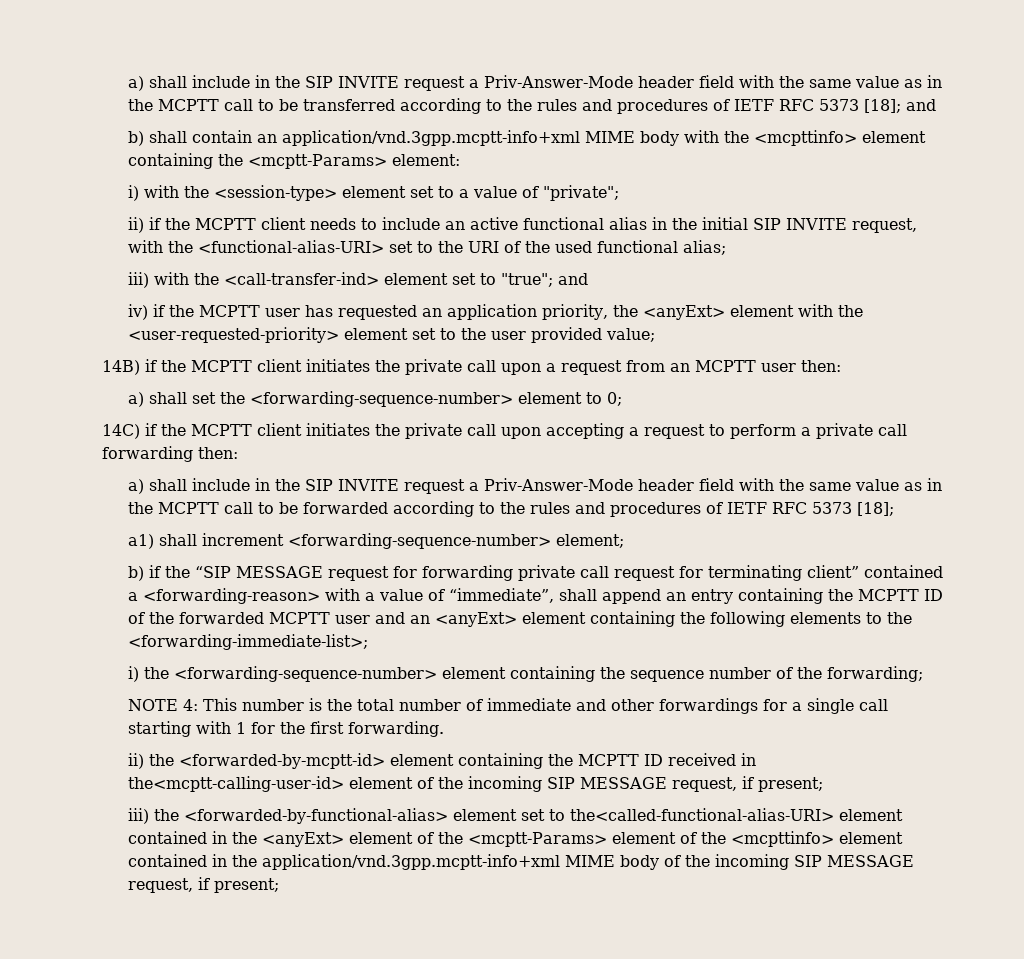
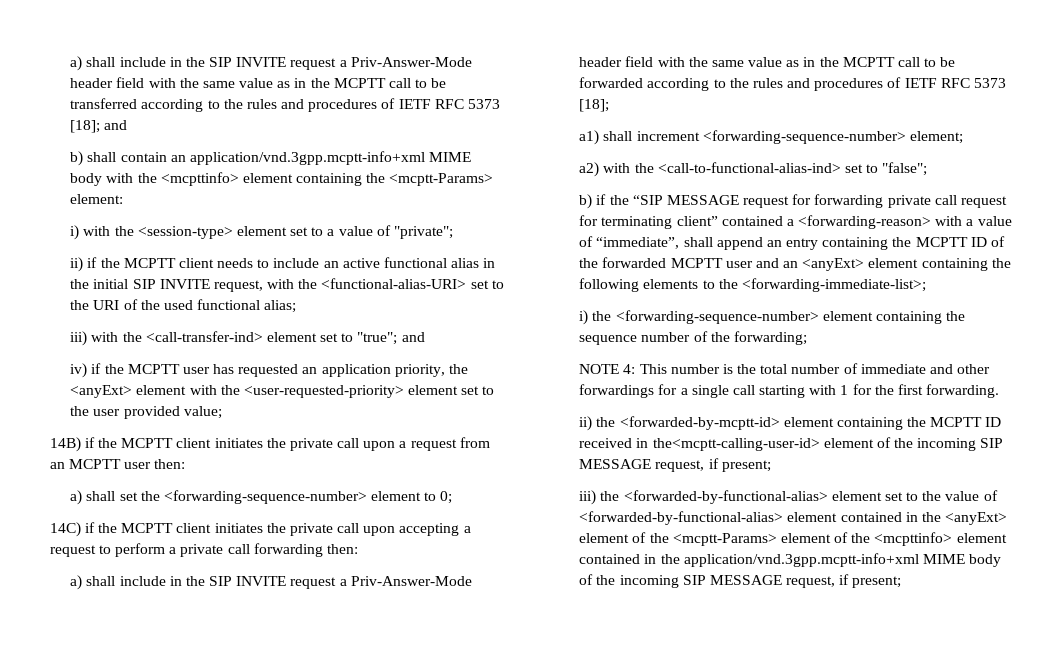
(624, 541) none -> [579,162,928,177] // a2) with the <call-to-functional-alias-ind> set to "false";
[569,808,834,821] the<called-functional-alias-URI> -> [922,490,998,501] [579,511,784,525] the value of <forwarded-by-functional-alias>

